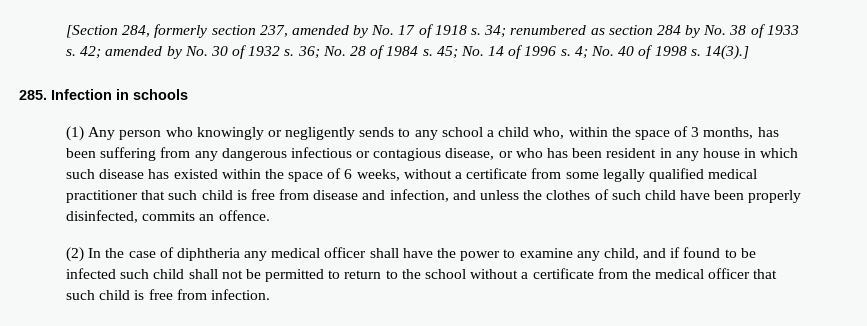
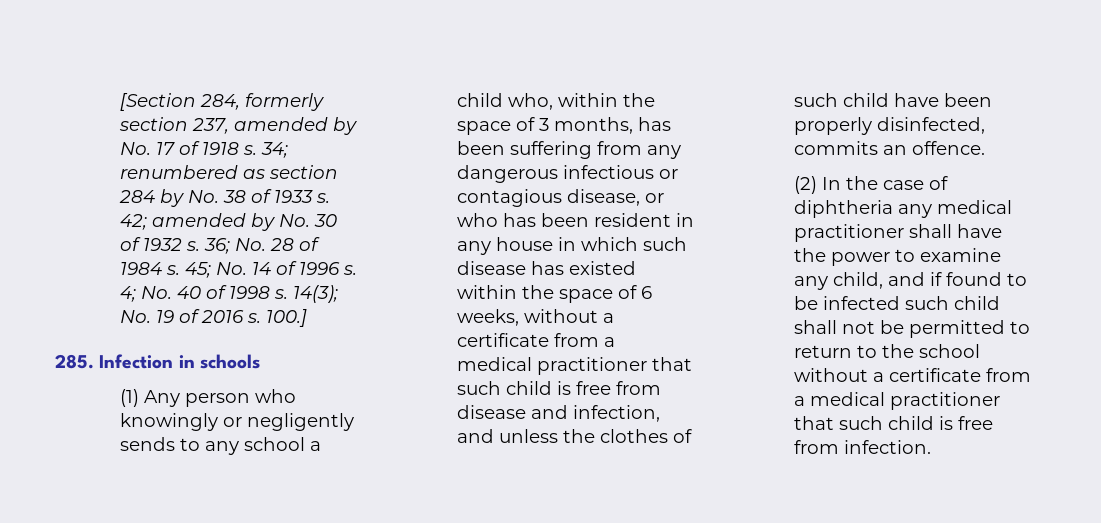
[704,45,749,60] 14(3).] -> [293,285,339,303] [120,309,308,327] 14(3); No. 19 of 2016 s. 100.]
[565,168,704,182] some legally qualified -> [604,337,616,347] a
[324,247,367,258] officer -> [794,224,905,242] practitioner
[631,268,751,279] the medical officer -> [794,392,1001,410] a medical practitioner

